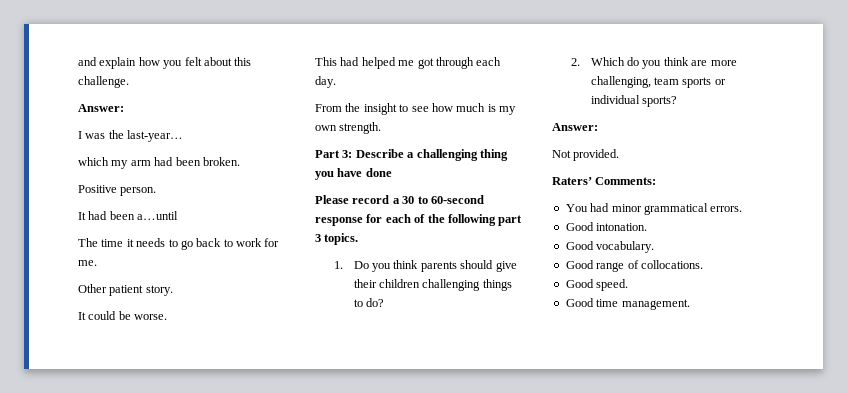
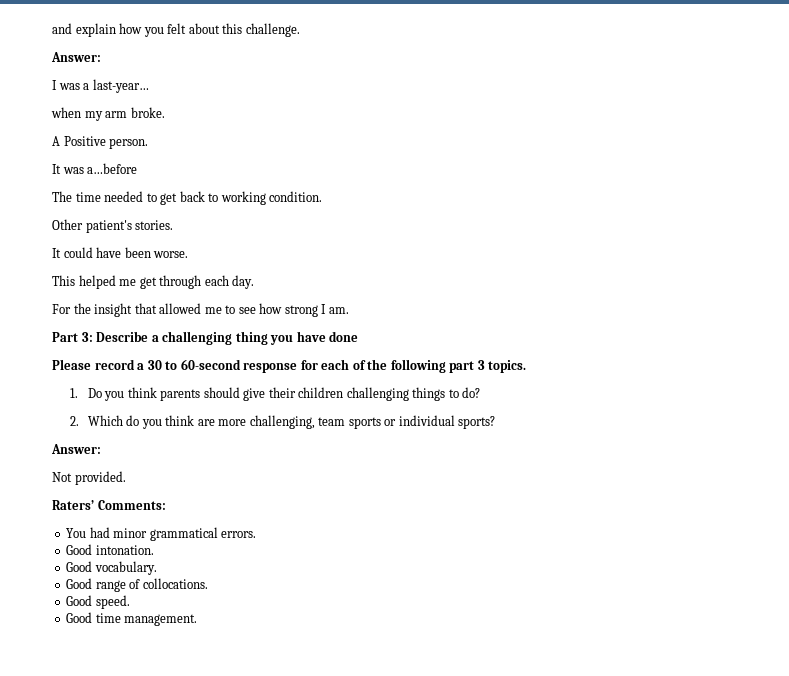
[108,130,124,139] the -> [83,83,90,90] a
[78,157,109,166] which -> [51,107,81,118] when
[154,157,240,166] had been broken. // -> [130,107,165,118] [52,136,60,146] broke. // A
[88,211,179,220] had been a…until -> [62,163,138,174] was a…before
[126,238,280,250] [78,260,97,266] it needs to go back to work for me. -> [104,191,323,205] needed to get back to working condition.
[109,285,173,296] patient story. -> [85,220,174,233] patient's stories.
[118,311,131,320] be -> [96,247,151,258] have been
[340,57,360,66] had -> (75, 280) none
[417,58,434,69] got -> [139,277,157,289] get
[315,104,342,112] From -> [52,304,71,314] For
[399,103,516,115] [315,122,382,134] to see how much is my own strength. -> [134,303,349,317] that allowed me to see how strong I am.

